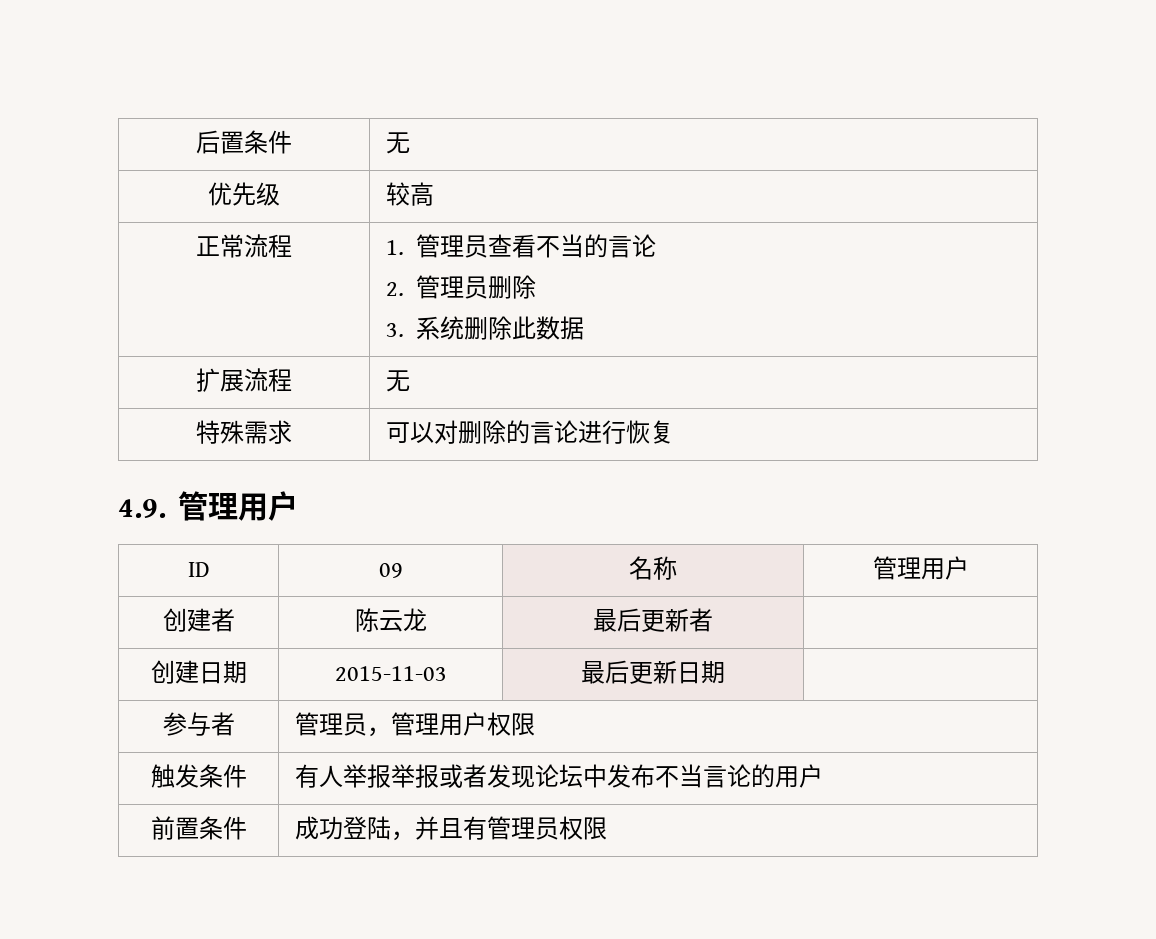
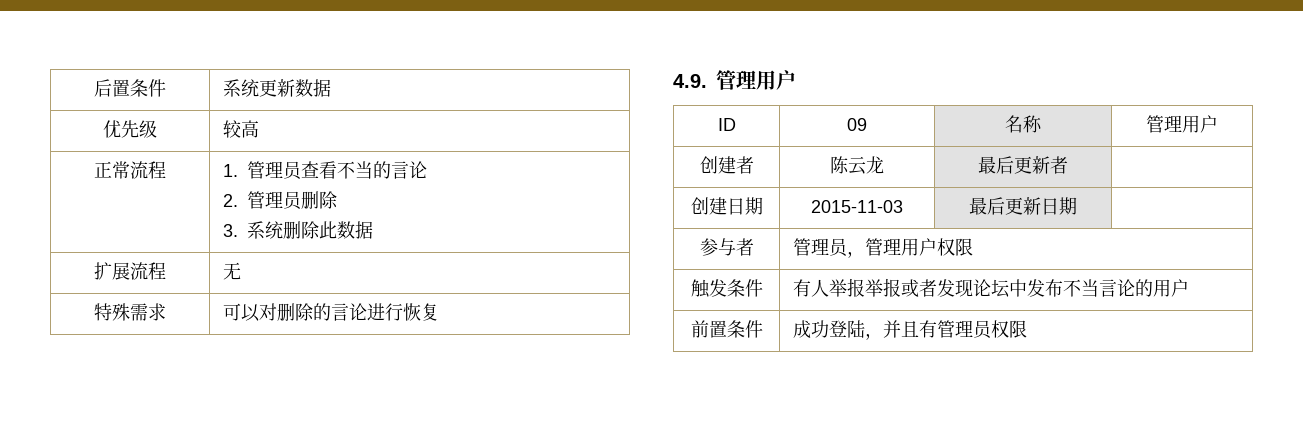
[386,132,411,154] 无 -> [223,79,332,97] 系统更新数据

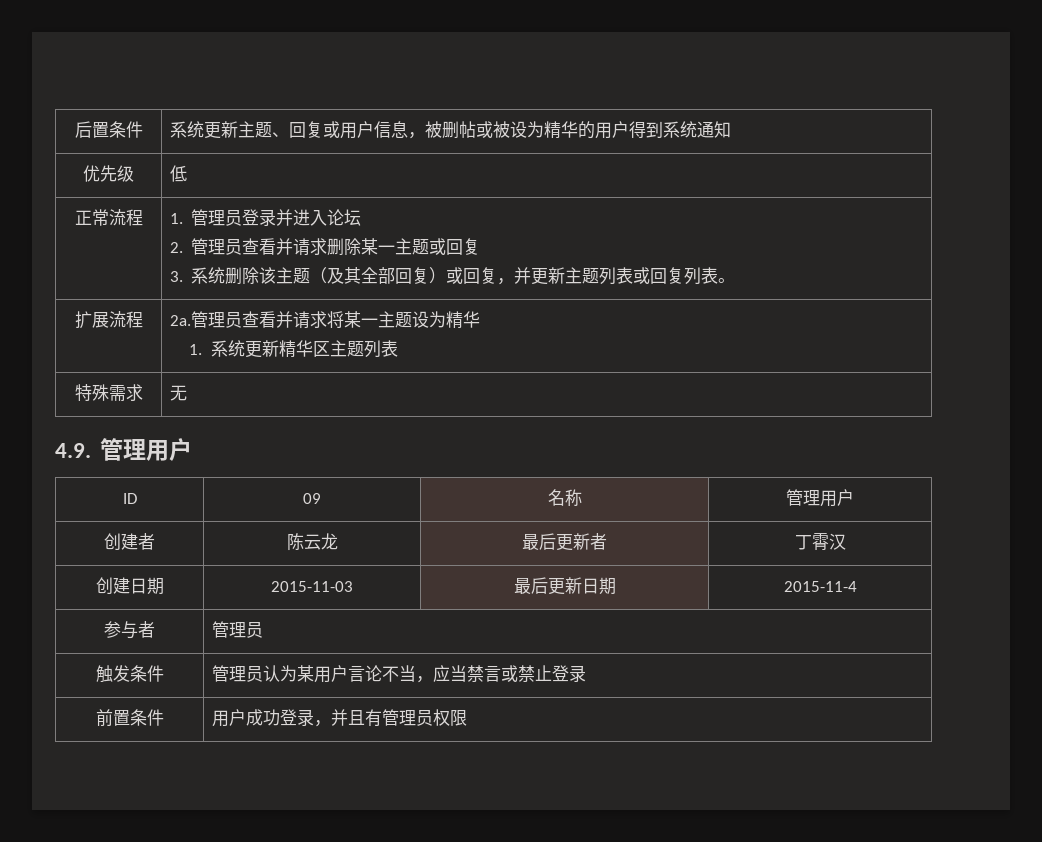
[295,79,332,97] 数据 -> [237,121,731,139] 主题、回复或用户信息，被删帖或被设为精华的用户得到系统通知
[223,120,260,138] 较高 -> [169,165,187,182] 低
[301,161,428,179] 查看不当的言论 -> [242,209,362,226] 登录并进入论坛
[301,191,339,209] 删除 -> [242,238,481,256] 查看并请求删除某一主题或回复
[319,221,374,239] [94,262,166,280] [223,262,242,280] [94,303,166,321] [223,303,440,322] 此数据 // 扩展流程 | 无 // 特殊需求 | 可以对删除的言论进行恢复 -> [259,267,736,285] [74,311,143,329] [169,311,480,329] [189,340,398,358] [74,384,143,401] [169,385,187,401] 该主题（及其全部回复）或回复，并更新主题列表或回复列表。 // 扩展流程 | 2a.管理员查看并请求将某一主题设为精华 // 1.系统更新精华区主题列表 // 特殊需求 | 无
(1068, 165) none -> [794,533,846,550] 丁霄汉
(1077, 206) none -> [783,581,857,592] 2015-11-4
[847,238,974,258] ，管理用户权限 -> (263, 630) none
[793,278,1190,298] 有人举报举报或者发现论坛中发布不当言论的用户 -> [211,665,586,683] 管理员认为某用户言论不当，应当禁言或禁止登录
[793,320,866,338] 成功登陆 -> [211,709,314,727] 用户成功登录

